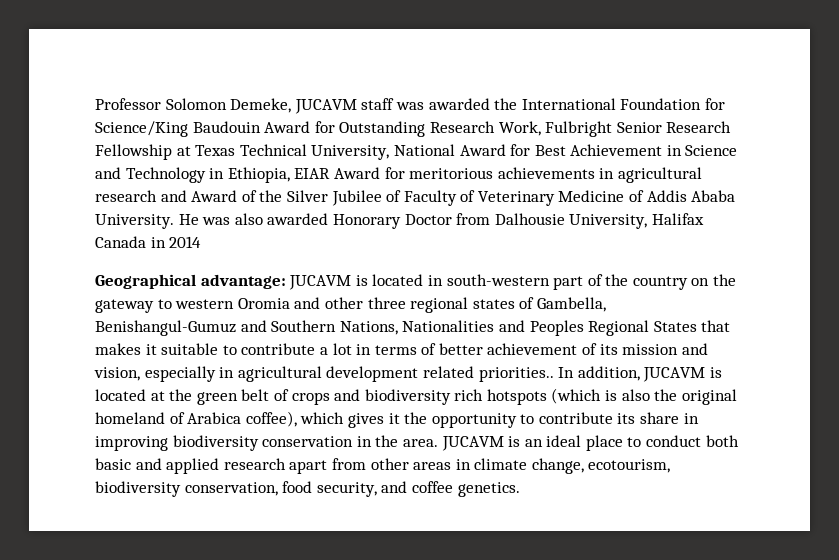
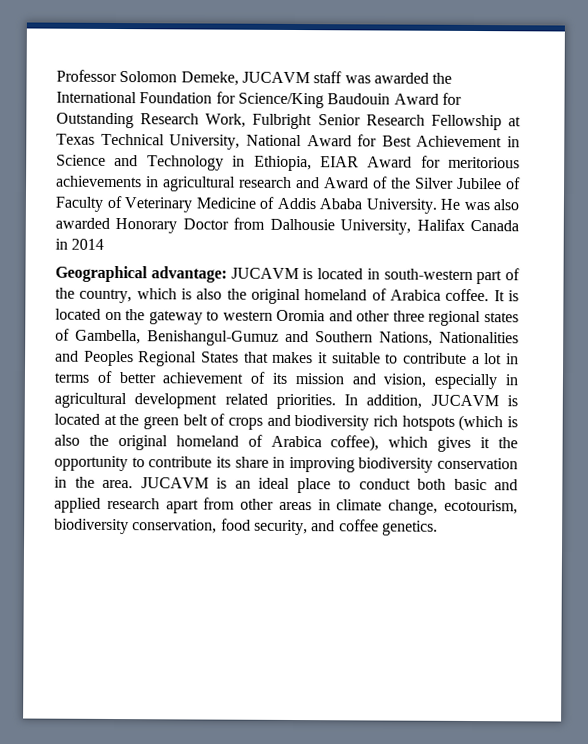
[632,276,688,290] country -> [79,288,519,305] [55,308,101,320] country, which is also the original homeland of Arabica coffee. It is located
[478,367,554,382] priorities.. -> [275,393,336,410] priorities.

